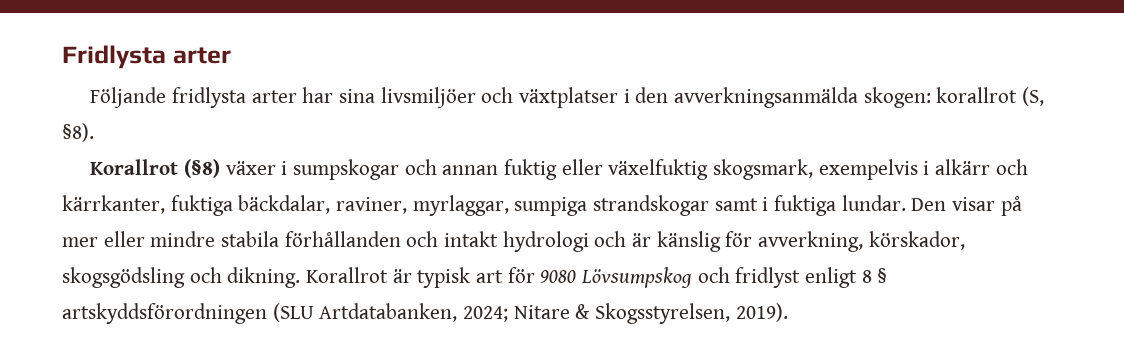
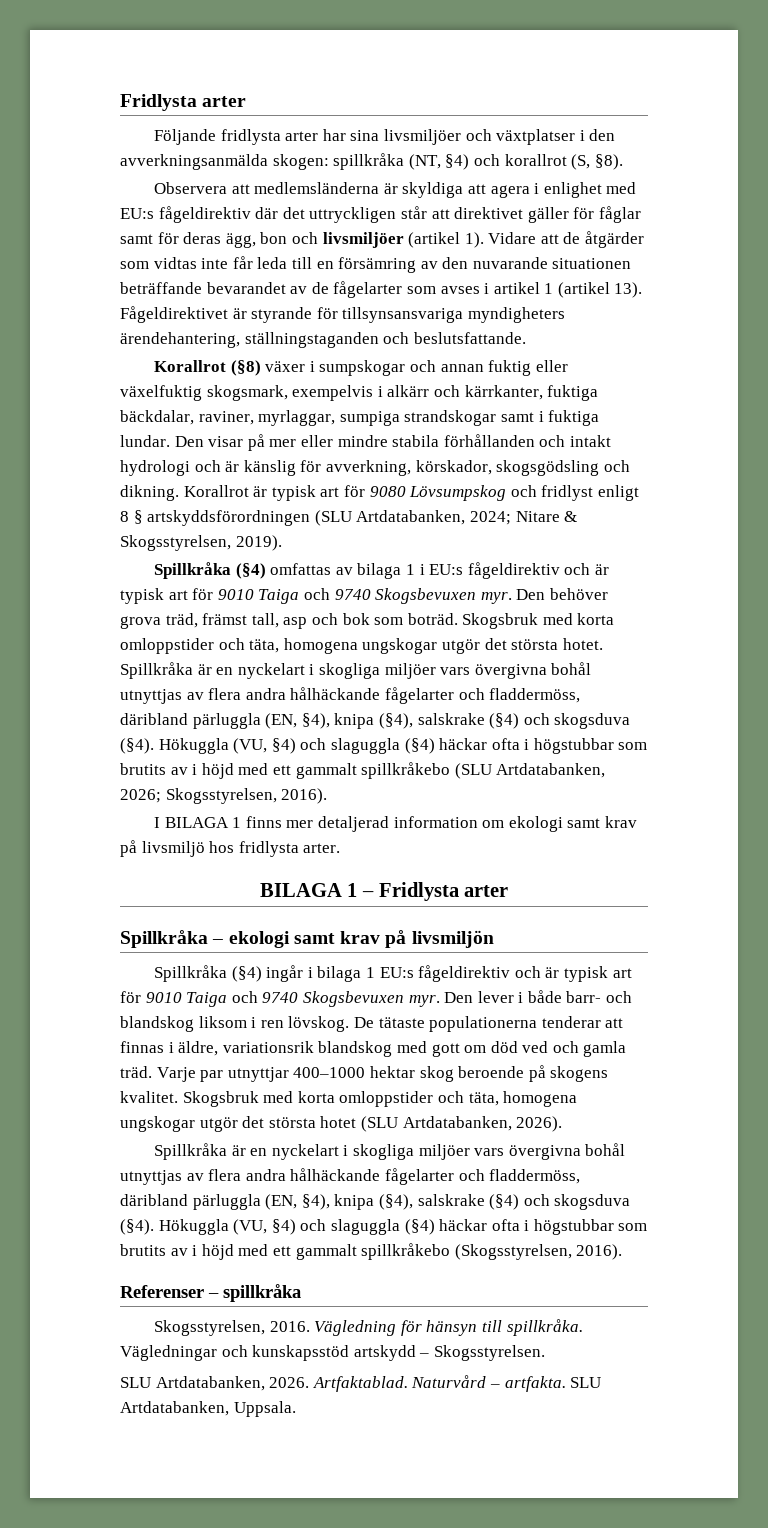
(931, 97) none -> [333,153,500,170] spillkråka (NT, §4) och
(94, 132) none -> [154,182,637,198] [120,206,641,223] [120,231,645,248] [120,256,632,273] [120,281,643,298] [120,306,565,323] [120,332,526,348] // Observera att medlemsländerna är skyldiga att agera i enlighet med EU:s fågeldirektiv där det uttryckligen står att direktivet gäller för fåglar samt för deras ägg, bon och livsmiljöer (artikel 1). Vidare att de åtgärder som vidtas inte får leda till en försämring av den nuvarande situationen beträffande bevarandet av de fågelarter som avses i artikel 1 (artikel 13). Fågeldirektivet är styrande för tillsynsansvariga myndigheters ärendehantering, ställningstaganden och beslutsfattande.
(788, 312) none -> [154,562,610,579] [120,588,608,604] [120,613,615,629] [120,638,603,654] [120,662,592,679] [120,687,581,704] [120,713,631,729] [120,738,648,754] [120,762,606,779] [120,788,328,804] [154,816,638,832] [120,840,341,857] [259,882,509,901] [120,930,494,948] [154,965,632,982] [120,990,633,1007] [120,1016,624,1032] [120,1041,627,1057] [120,1065,609,1082] [120,1091,578,1107] [120,1116,563,1132] [154,1143,626,1160] [120,1168,581,1185] [120,1194,631,1210] [120,1219,648,1235] [120,1243,623,1260] [120,1284,301,1302] [154,1319,583,1336] [120,1345,545,1361] [120,1375,602,1392] [120,1401,296,1417] // Spillkråka (§4) omfattas av bilaga 1 i EU:s fågeldirektiv och är typisk art för 9010 Taiga och 9740 Skogsbevuxen myr. Den behöver grova träd, främst tall, asp och bok som boträd. Skogsbruk med korta omloppstider och täta, homogena ungskogar utgör det största hotet. Spillkråka är en nyckelart i skogliga miljöer vars övergivna bohål utnyttjas av flera andra hålhäckande fågelarter och fladdermöss, däribland pärluggla (EN, §4), knipa (§4), salskrake (§4) och skogsduva (§4). Hökuggla (VU, §4) och slaguggla (§4) häckar ofta i högstubbar som brutits av i höjd med ett gammalt spillkråkebo (SLU Artdatabanken, 2026; Skogsstyrelsen, 2016). // I BILAGA 1 finns mer detaljerad information om ekologi samt krav på livsmiljö hos fridlysta arter. // BILAGA 1 – Fridlysta arter // Spillkråka – ekologi samt krav på livsmiljön // Spillkråka (§4) ingår i bilaga 1 EU:s fågeldirektiv och är typisk art för 9010 Taiga och 9740 Skogsbevuxen myr. Den lever i både barr- och blandskog liksom i ren lövskog. De tätaste populationerna tenderar att finnas i äldre, variationsrik blandskog med gott om död ved och gamla träd. Varje par utnyttjar 400–1000 hektar skog beroende på skogens kvalitet. Skogsbruk med korta omloppstider och täta, homogena ungskogar utgör det största hotet (SLU Artdatabanken, 2026). // Spillkråka är en nyckelart i skogliga miljöer vars övergivna bohål utnyttjas av flera andra hålhäckande fågelarter och fladdermöss, däribland pärluggla (EN, §4), knipa (§4), salskrake (§4) och skogsduva (§4). Hökuggla (VU, §4) och slaguggla (§4) häckar ofta i högstubbar som brutits av i höjd med ett gammalt spillkråkebo (Skogsstyrelsen, 2016). // Referenser – spillkråka // Skogsstyrelsen, 2016. Vägledning för hänsyn till spillkråka. Vägledningar och kunskapsstöd artskydd – Skogsstyrelsen. // SLU Artdatabanken, 2026. Artfaktablad. Naturvård – artfakta. SLU Artdatabanken, Uppsala.

